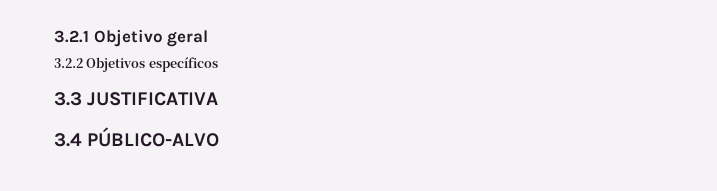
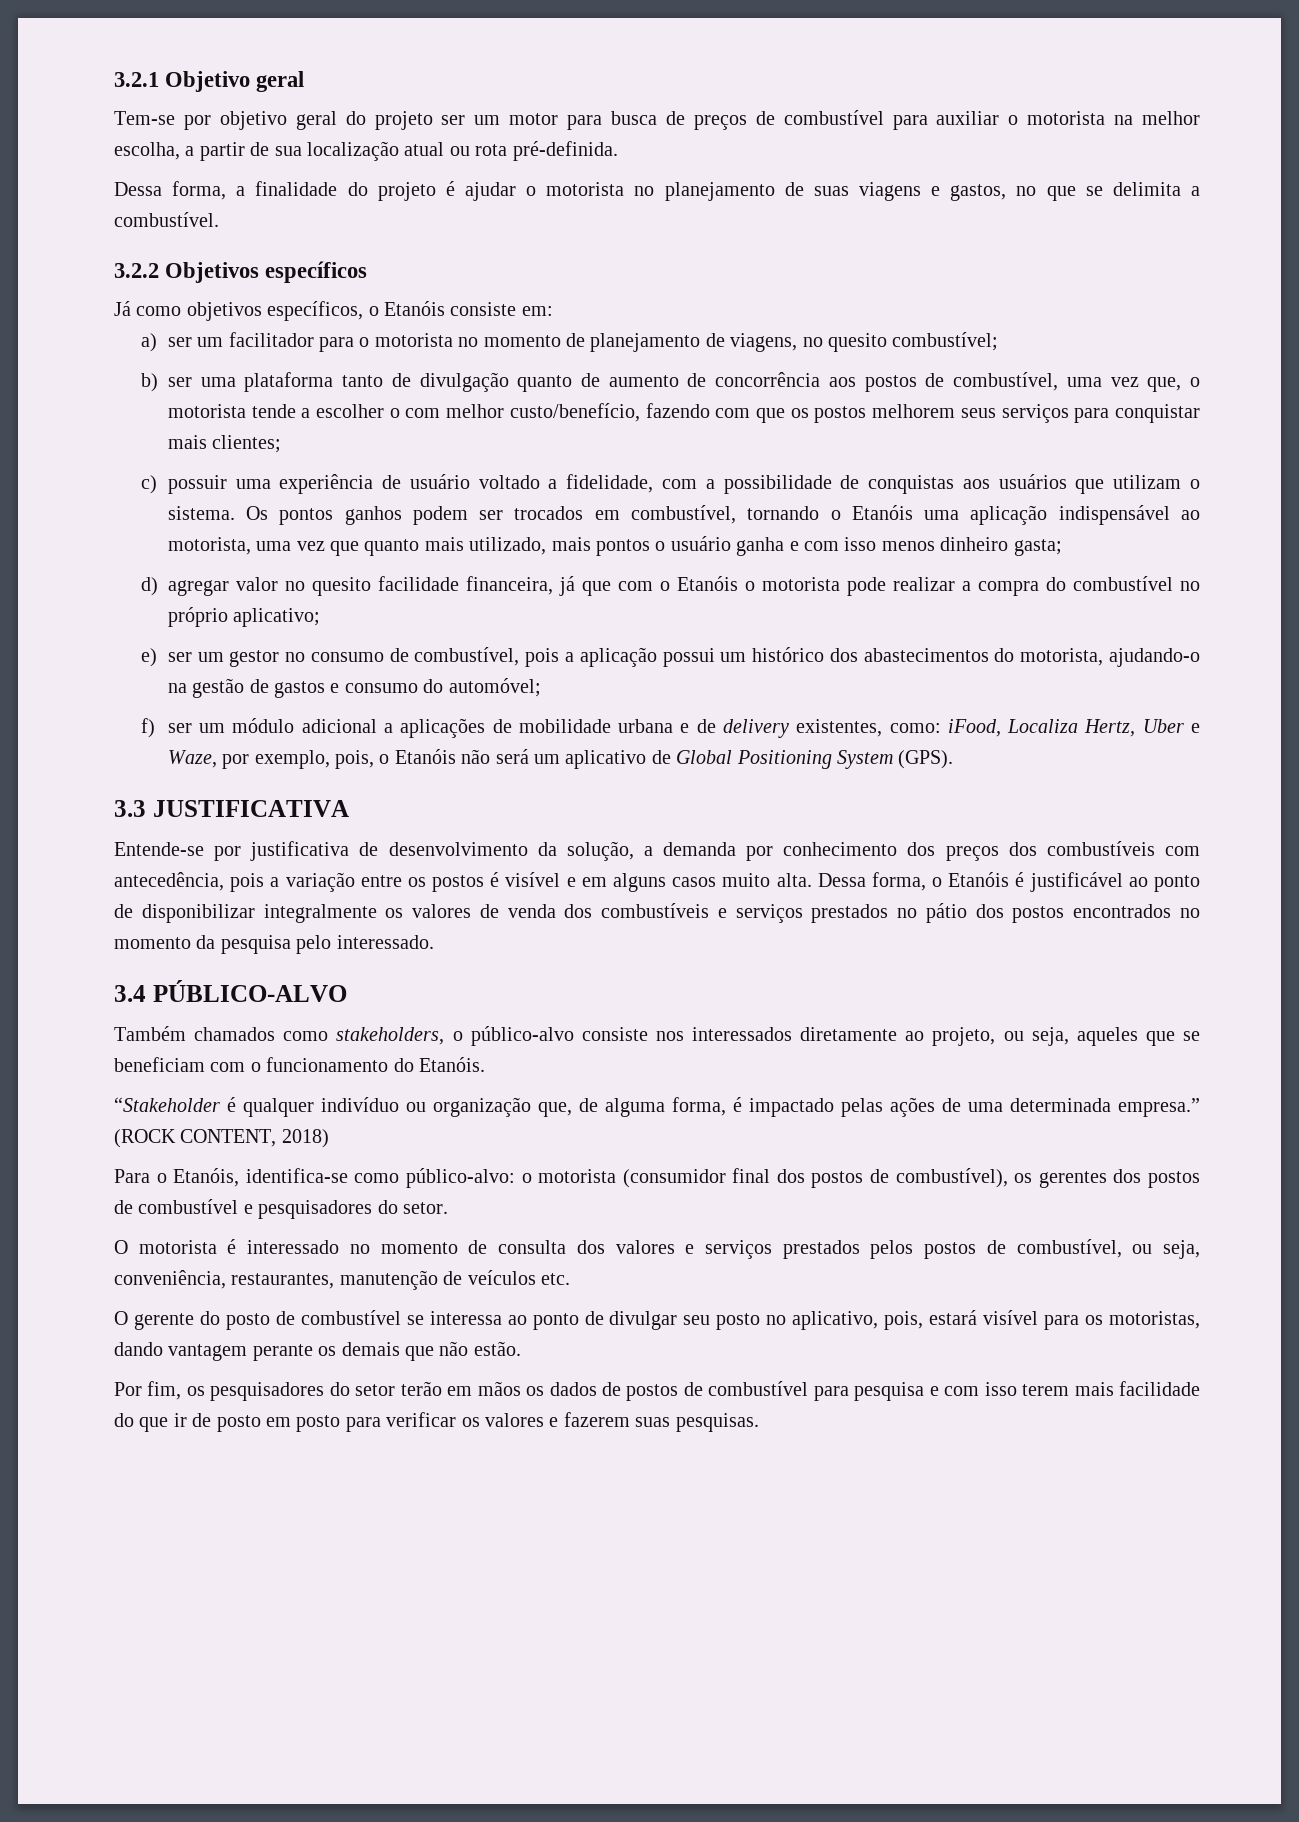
[54,57,218,72] [54,92,219,106] [54,127,220,147] 3.2.2 Objetivos específicos // 3.3 JUSTIFICATIVA // 3.4 PÚBLICO-ALVO -> [114,110,1200,130] [114,141,618,161] [114,181,1200,201] [114,212,219,227] [114,261,368,283] [114,301,553,321] [140,332,999,352] [140,372,1201,392] [167,403,1200,423] [167,435,282,453] [140,474,1200,494] [167,505,1200,525] [167,536,1062,556] [140,576,1200,596] [167,607,321,627] [140,647,1200,667] [167,678,541,698] [140,718,1200,738] [167,749,954,769] [114,800,349,817] [114,841,1200,861] [114,872,1200,892] [114,903,1200,923] [114,935,434,954] [114,980,347,1002] [114,1026,1200,1046] [114,1057,485,1072] [114,1097,1200,1117] [114,1129,329,1148] [114,1168,1200,1188] [114,1199,448,1219] [114,1239,1200,1259] [114,1270,570,1290] [114,1310,1200,1330] [114,1341,521,1361] [114,1381,1201,1401] [114,1412,759,1432] Tem-se por objetivo geral do projeto ser um motor para busca de preços de combustível para auxiliar o motorista na melhor escolha, a partir de sua localização atual ou rota pré-definida. // Dessa forma, a finalidade do projeto é ajudar o motorista no planejamento de suas viagens e gastos, no que se delimita a combustível. // 3.2.2 Objetivos específicos // Já como objetivos específicos, o Etanóis consiste em: // a) ser um facilitador para o motorista no momento de planejamento de viagens, no quesito combustível; // b) ser uma plataforma tanto de divulgação quanto de aumento de concorrência aos postos de combustível, uma vez que, o motorista tende a escolher o com melhor custo/benefício, fazendo com que os postos melhorem seus serviços para conquistar mais clientes; // c) possuir uma experiência de usuário voltado a fidelidade, com a possibilidade de conquistas aos usuários que utilizam o sistema. Os pontos ganhos podem ser trocados em combustível, tornando o Etanóis uma aplicação indispensável ao motorista, uma vez que quanto mais utilizado, mais pontos o usuário ganha e com isso menos dinheiro gasta; // d) agregar valor no quesito facilidade financeira, já que com o Etanóis o motorista pode realizar a compra do combustível no próprio aplicativo; // e) ser um gestor no consumo de combustível, pois a aplicação possui um histórico dos abastecimentos do motorista, ajudando-o na gestão de gastos e consumo do automóvel; // f) ser um módulo adicional a aplicações de mobilidade urbana e de delivery existentes, como: iFood, Localiza Hertz, Uber e Waze, por exemplo, pois, o Etanóis não será um aplicativo de Global Positioning System (GPS). // 3.3 JUSTIFICATIVA // Entende-se por justificativa de desenvolvimento da solução, a demanda por conhecimento dos preços dos combustíveis com antecedência, pois a variação entre os postos é visível e em alguns casos muito alta. Dessa forma, o Etanóis é justificável ao ponto de disponibilizar integralmente os valores de venda dos combustíveis e serviços prestados no pátio dos postos encontrados no momento da pesquisa pelo interessado. // 3.4 PÚBLICO-ALVO // Também chamados como stakeholders, o público-alvo consiste nos interessados diretamente ao projeto, ou seja, aqueles que se beneficiam com o funcionamento do Etanóis. // “Stakeholder é qualquer indivíduo ou organização que, de alguma forma, é impactado pelas ações de uma determinada empresa.” (ROCK CONTENT, 2018) // Para o Etanóis, identifica-se como público-alvo: o motorista (consumidor final dos postos de combustível), os gerentes dos postos de combustível e pesquisadores do setor. // O motorista é interessado no momento de consulta dos valores e serviços prestados pelos postos de combustível, ou seja, conveniência, restaurantes, manutenção de veículos etc. // O gerente do posto de combustível se interessa ao ponto de divulgar seu posto no aplicativo, pois, estará visível para os motoristas, dando vantagem perante os demais que não estão. // Por fim, os pesquisadores do setor terão em mãos os dados de postos de combustível para pesquisa e com isso terem mais facilidade do que ir de posto em posto para verificar os valores e fazerem suas pesquisas.

